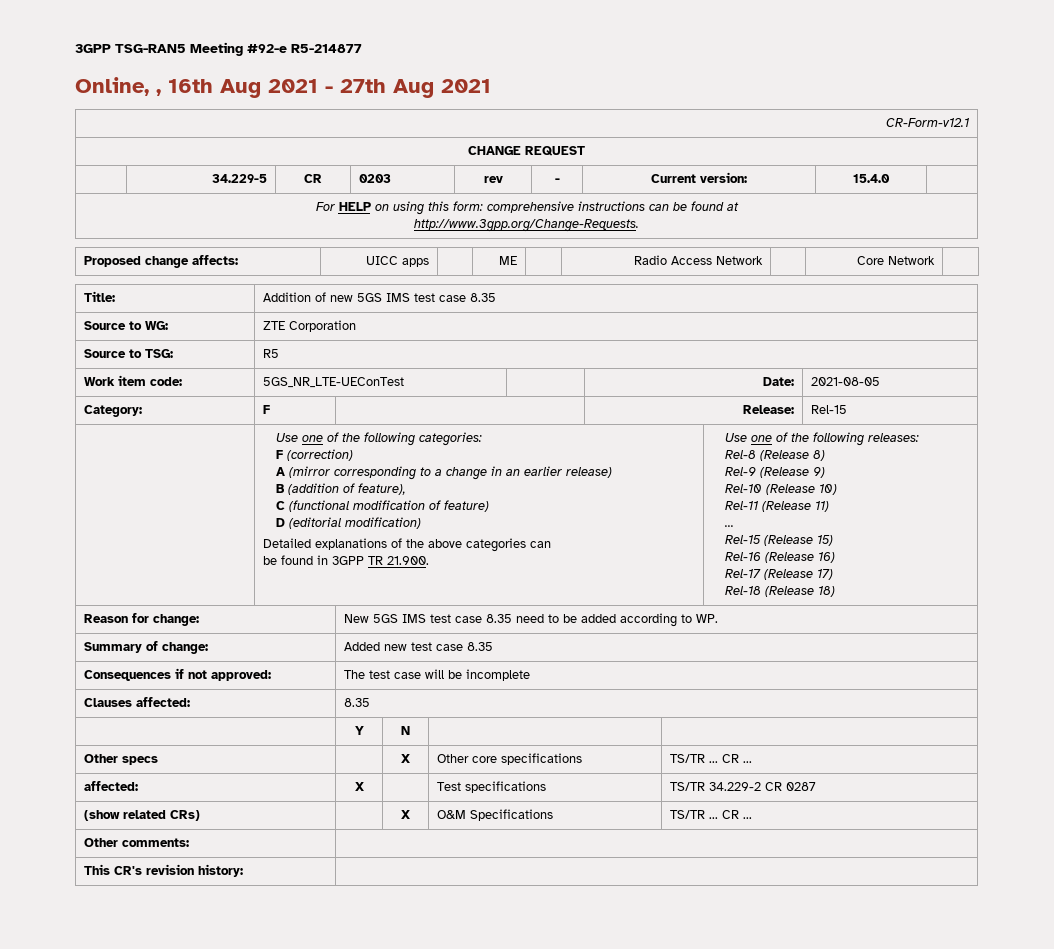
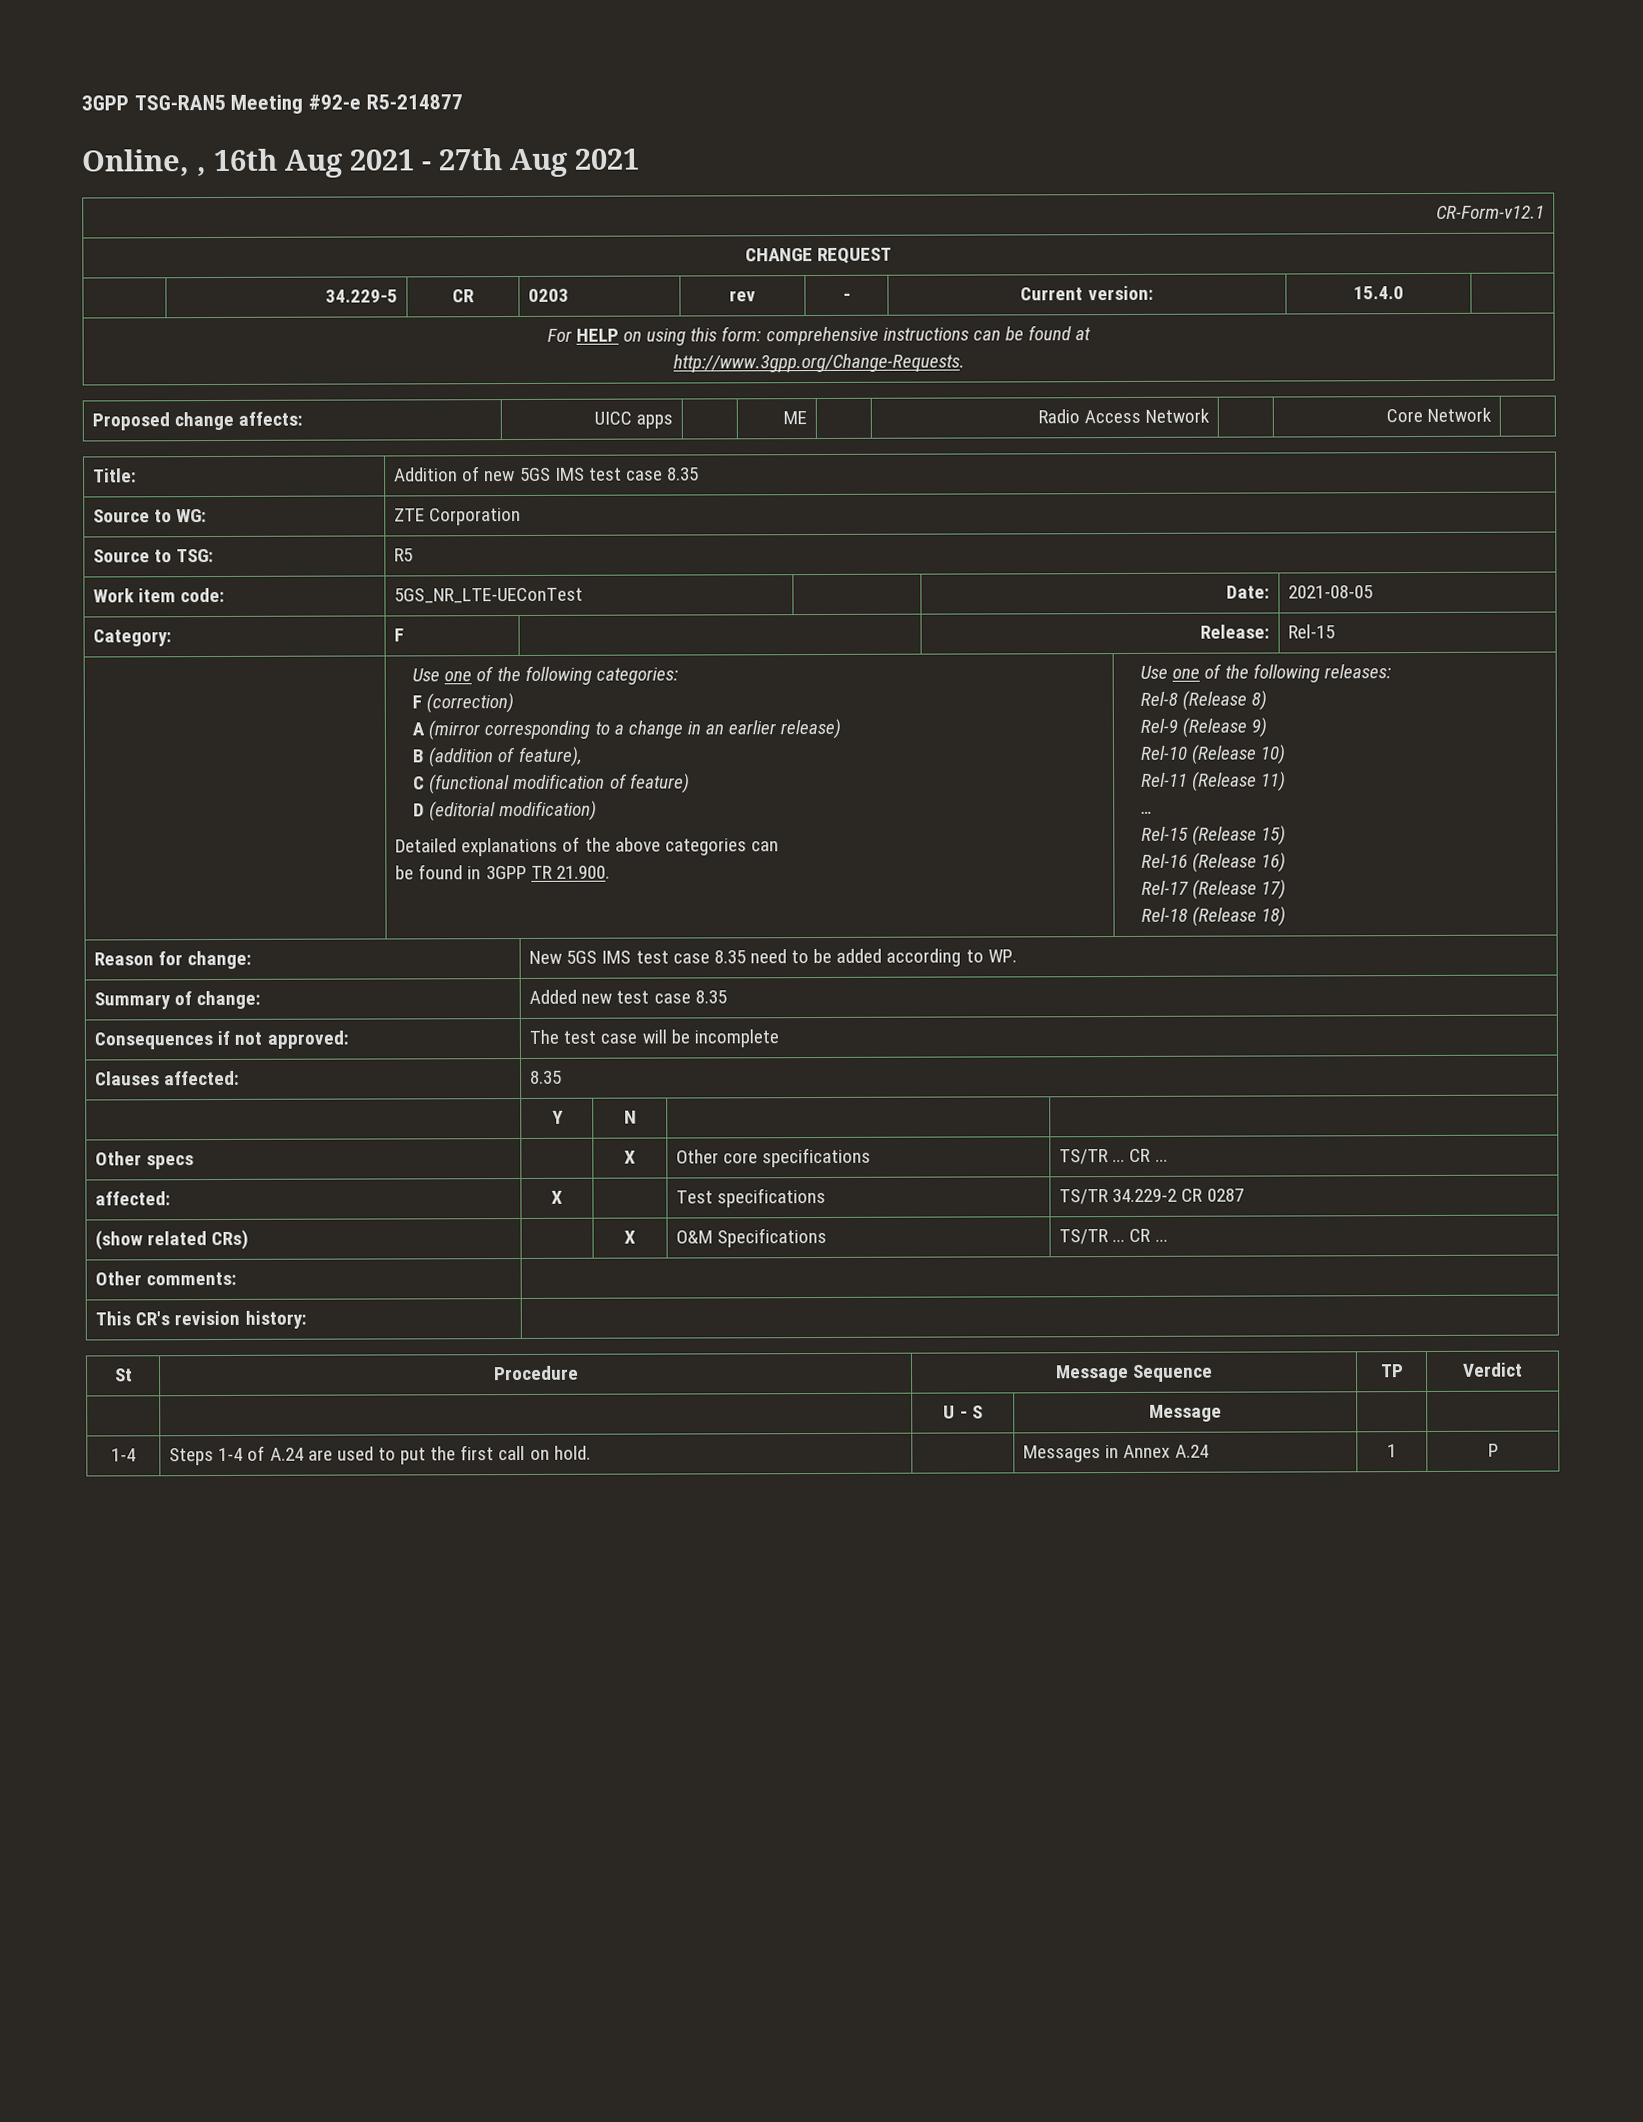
(244, 870) none -> [114,1368,133,1382] [493,1365,579,1381] [1055,1364,1214,1383] [1380,1364,1404,1378] [1463,1362,1523,1377] [943,1405,983,1419] [1149,1404,1222,1422] [111,1448,136,1462] [169,1445,591,1466] [1023,1444,1209,1463] [1387,1444,1397,1458] [1487,1443,1499,1457] // St | Procedure | Message Sequence | TP | Verdict // | | U - S | Message | | // 1-4 | Steps 1-4 of A.24 are used to put the first call on hold. | | Messages in Annex A.24 | 1 | P

